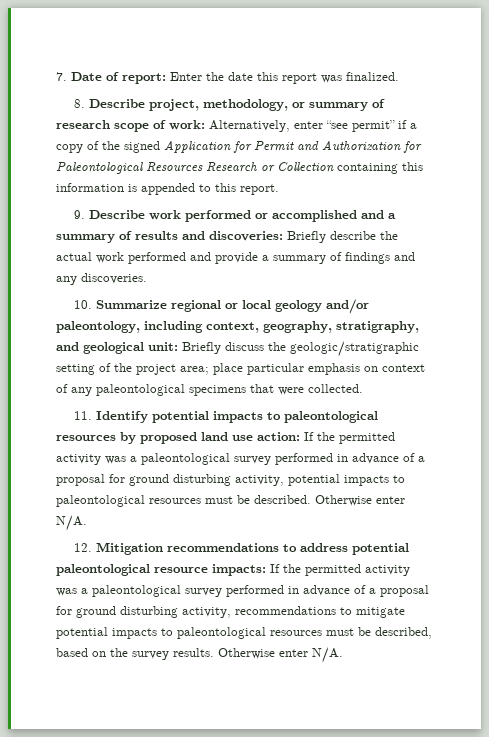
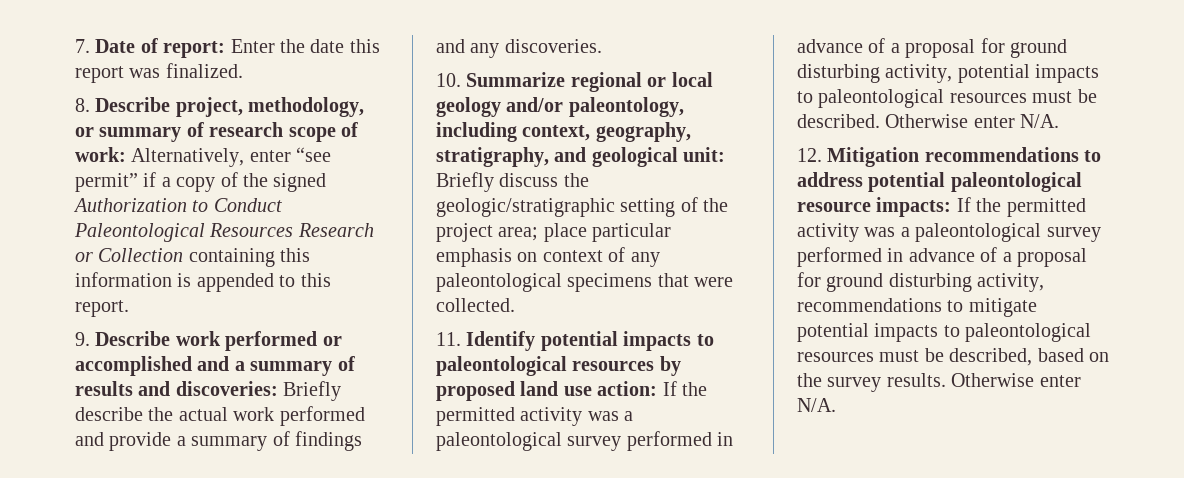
[164,140,422,153] Application for Permit and Authorization for -> [73,198,282,212] Authorization to Conduct

